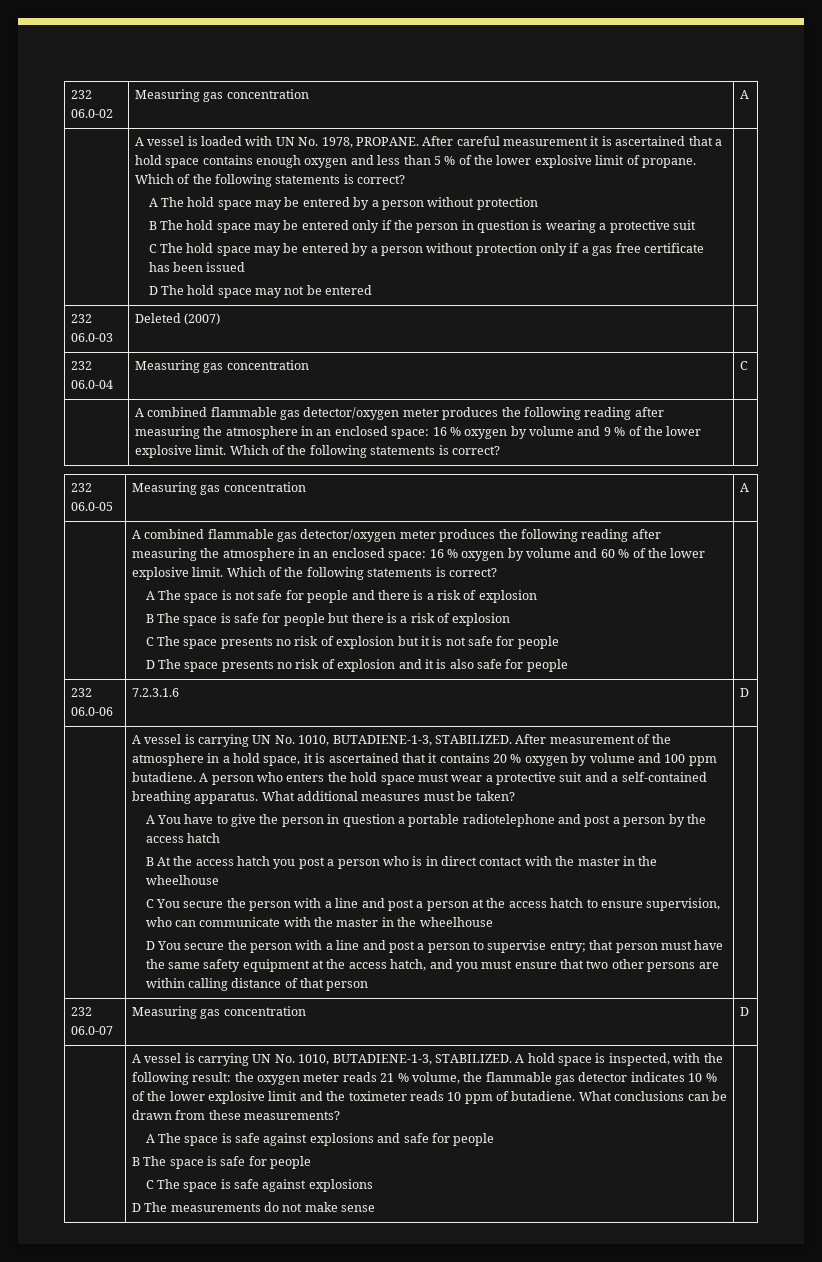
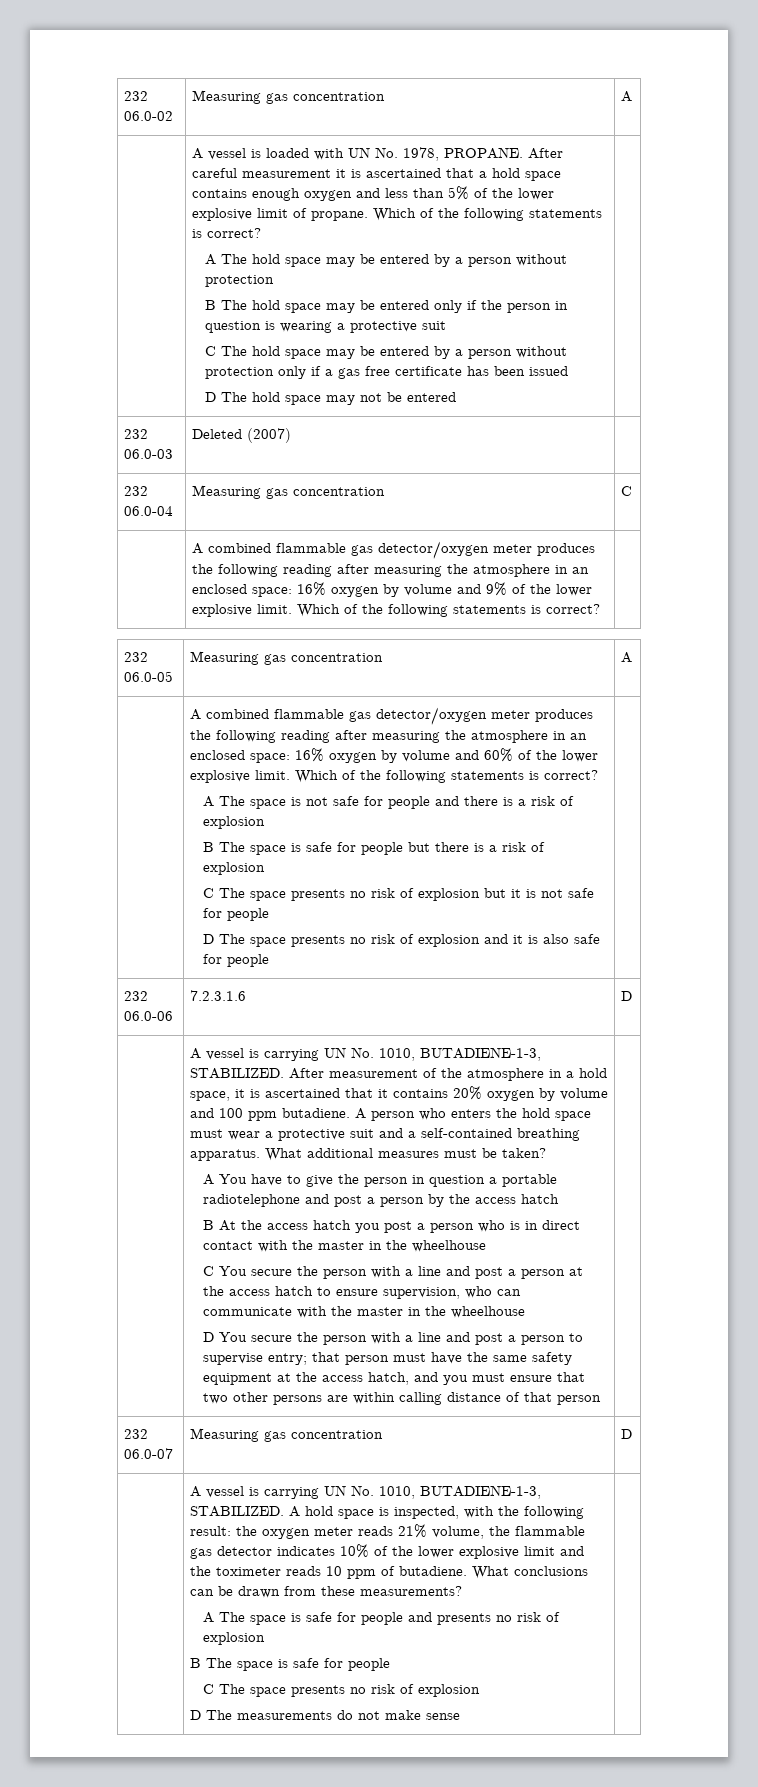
[433,156,456,165] 5 % -> [447,186,469,200] 5%
[432,426,626,439] 16 % oxygen by volume and 9 % -> [296,582,507,597] 16% oxygen by volume and 9%
[429,548,630,561] 16 % oxygen by volume and 60 % -> [294,748,513,763] 16% oxygen by volume and 60%
[493,754,522,763] 20 % -> [452,1086,482,1100] 20%
[380,1073,409,1082] 21 % -> [397,1524,427,1538] 21%
[688,1073,717,1082] 10 % -> [339,1544,369,1558] 10%
[263,1133,495,1146] against explosions and safe for people -> [336,1612,560,1625] [202,1632,265,1645] for people and presents no risk of explosion
[220,1179,373,1192] is safe against explosions -> [290,1684,480,1697] presents no risk of explosion

